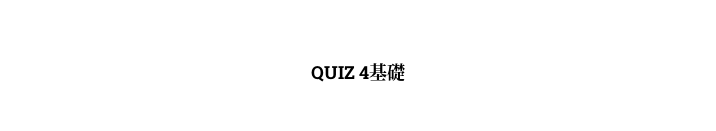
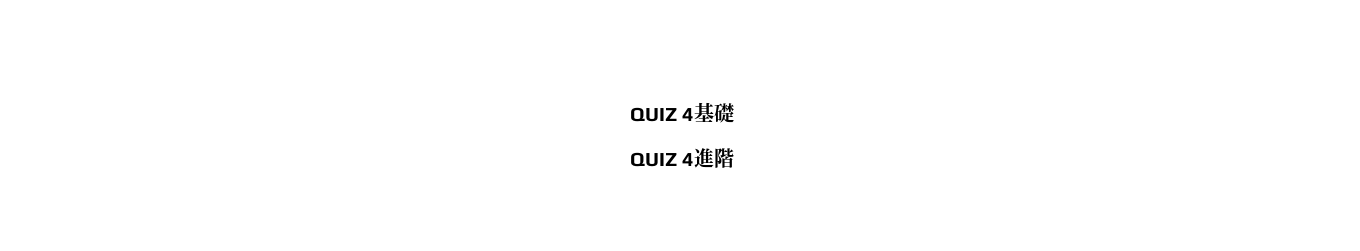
(406, 72) none -> [629,148,735,168] // QUIZ 4進階

